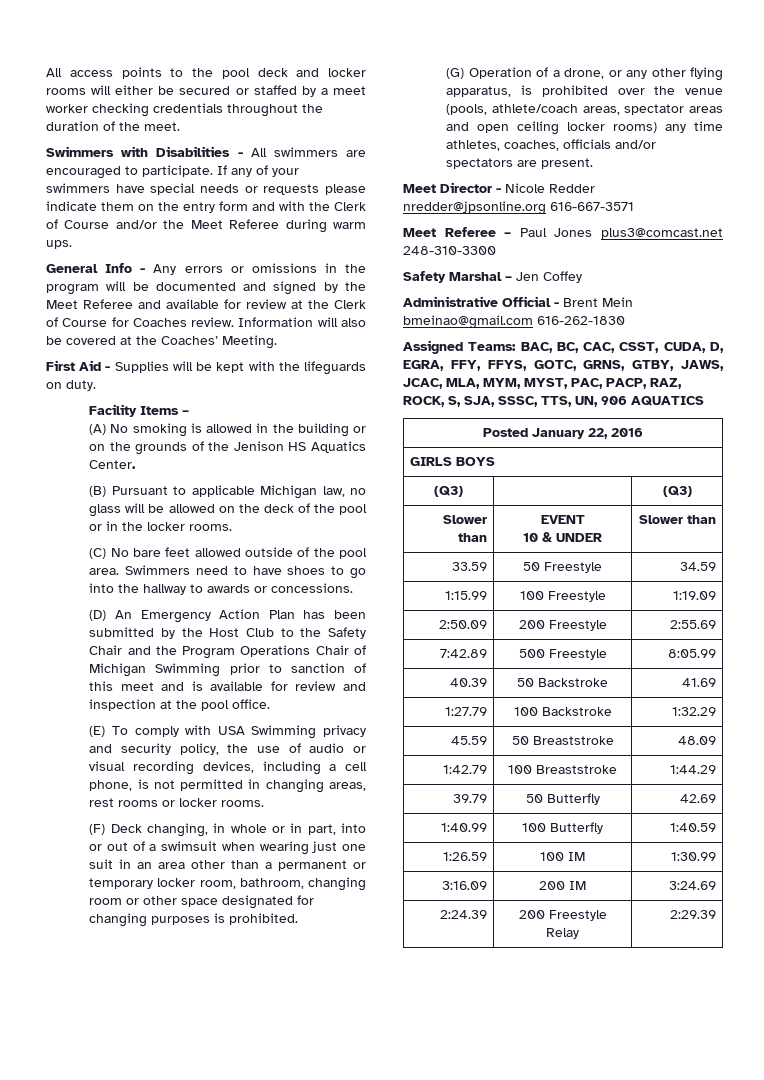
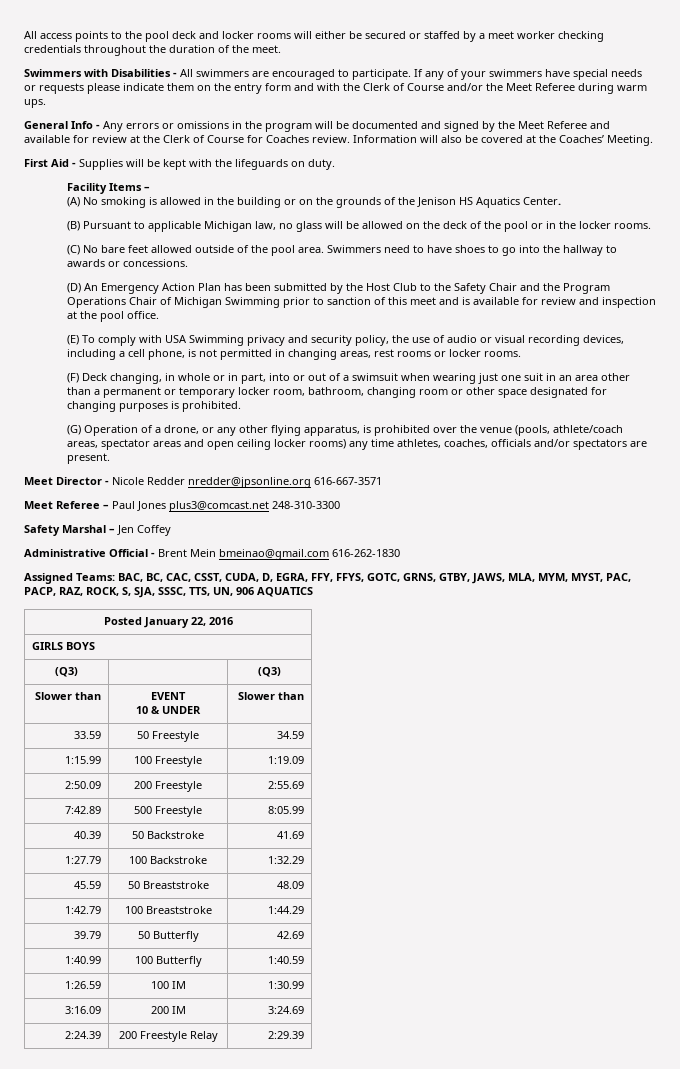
[403,378,443,389] JCAC, -> (505, 578) none

